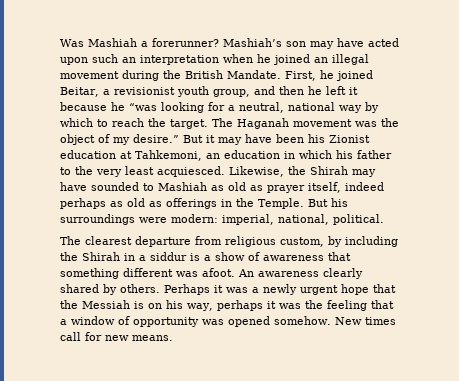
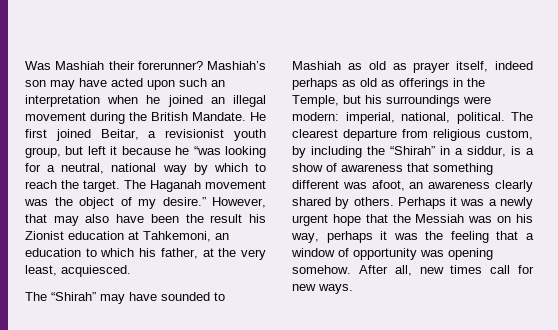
[141,41,148,47] a -> [108,61,135,70] their
[285,70,334,81] First, he -> [250,112,266,121] [25,129,47,138] He first
[253,86,322,95] and then he -> [65,146,84,155] but
[183,134,304,145] But it may have been -> [212,197,266,208] [25,214,243,226] However, that may also have been the result
[284,151,295,159] in -> [85,248,97,257] to
[357,150,392,159] [60,167,71,175] father to -> [160,248,214,259] father, at
[125,166,154,175] least -> [25,265,57,276] least,
[229,166,348,177] Likewise, the Shirah -> [25,292,96,301] // The “Shirah”
[258,198,328,209] Temple. But -> [292,95,361,107] Temple, but
(384, 219) // -> (505, 118) none
[82,252,120,261] Shirah -> [390,146,435,155] “Shirah”
[150,252,187,261] siddur -> [467,146,506,157] siddur,
[202,268,254,277] afoot. An -> [371,180,424,191] afoot, an
[134,301,144,309] is -> [468,216,493,223] was
[228,316,362,327] opened somehow. New -> [448,248,493,260] [292,265,444,276] opening somehow. After all, new
[132,335,173,341] means. -> [318,284,353,294] ways.

